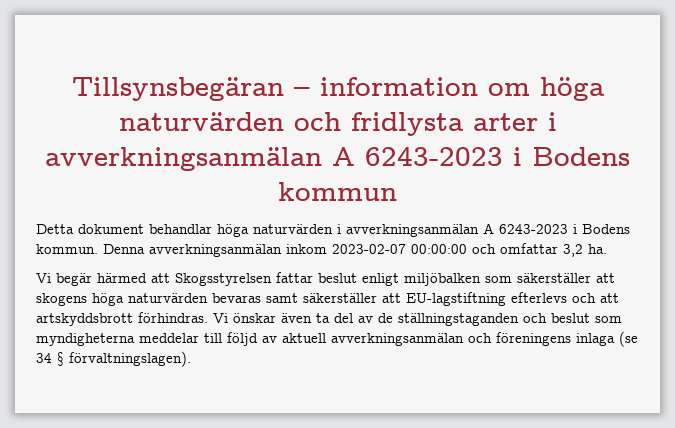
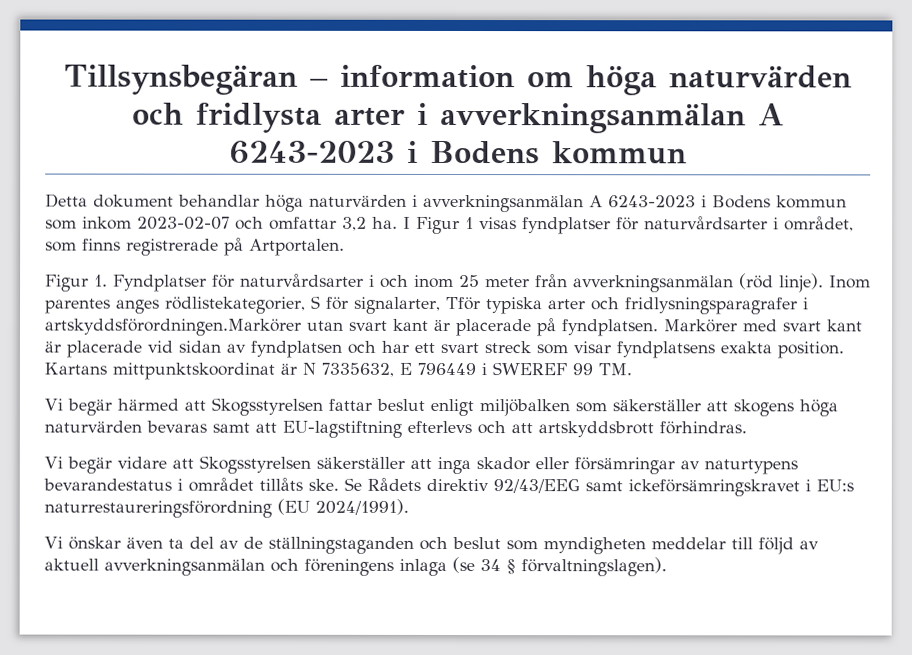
[36,244,282,257] kommun. Denna avverkningsanmälan -> [776,195,847,209] [45,219,77,230] kommun som
[411,244,467,254] 00:00:00 -> (230, 223) none
(607, 249) none -> [403,216,854,235] [45,237,345,256] [45,273,871,293] [45,295,809,315] [44,318,863,337] [44,340,844,359] [44,362,632,380] I Figur 1 visas fyndplatser för naturvårdsarter i området, som finns registrerade på Artportalen. // Figur 1. Fyndplatser för naturvårdsarter i och inom 25 meter från avverkningsanmälan (röd linje). Inom parentes anges rödlistekategorier, S för signalarter, Tför typiska arter och fridlysningsparagrafer i artskyddsförordningen.Markörer utan svart kant är placerade på fyndplatsen. Markörer med svart kant är placerade vid sidan av fyndplatsen och har ett svart streck som visar fyndplatsens exakta position. Kartans mittpunktskoordinat är N 7335632, E 796449 i SWEREF 99 TM.
[303,293,377,303] säkerställer -> (250, 427) none
(208, 317) none -> [44,455,798,475] [43,477,854,497] [44,498,409,518] // Vi begär vidare att Skogsstyrelsen säkerställer att inga skador eller försämringar av naturtypens bevarandestatus i området tillåts ske. Se Rådets direktiv 92/43/EEG samt ickeförsämringskravet i EU:s naturrestaureringsförordning (EU 2024/1991). //
[36,333,135,346] myndigheterna -> [542,537,646,555] myndigheten

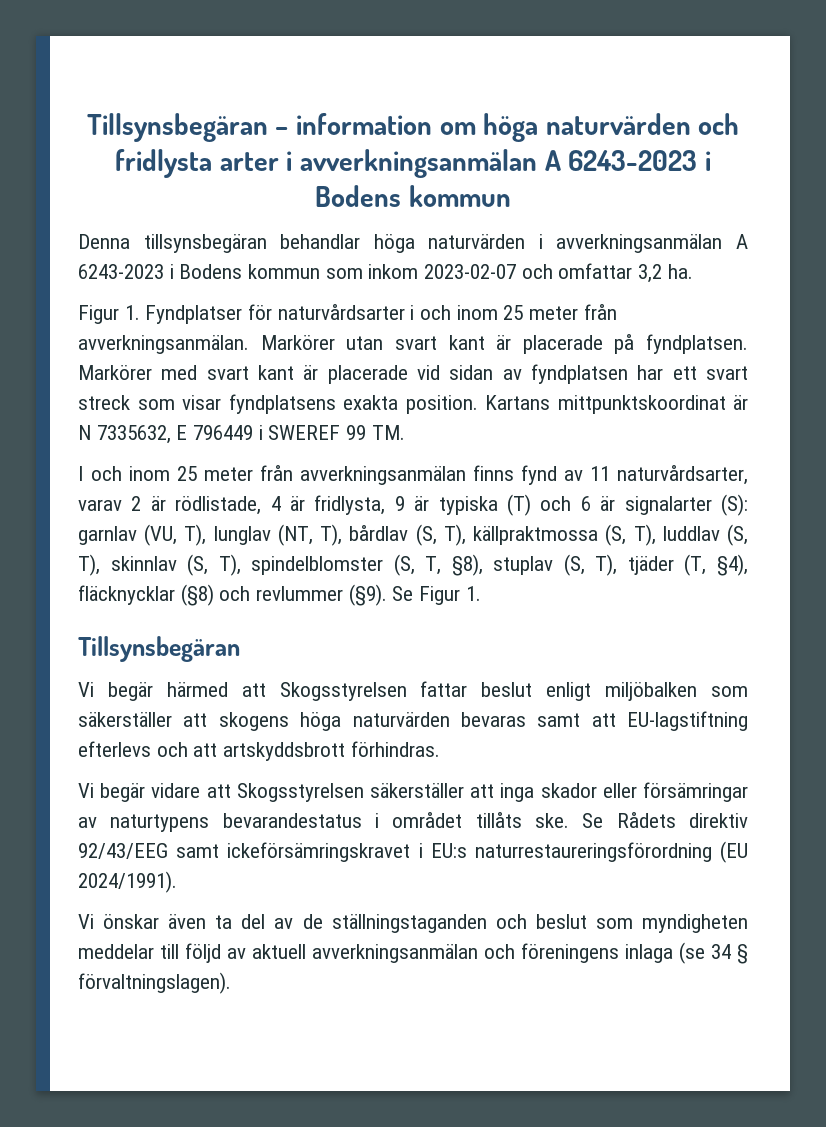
[45,193,174,208] Detta dokument -> [78,234,267,253] Denna tillsynsbegäran
[403,216,854,235] [45,237,345,256] I Figur 1 visas fyndplatser för naturvårdsarter i området, som finns registrerade på Artportalen. -> (693, 271) none
[573,273,871,293] [45,295,809,315] [44,318,302,336] avverkningsanmälan (röd linje). Inom parentes anges rödlistekategorier, S för signalarter, Tför typiska arter och fridlysningsparagrafer i artskyddsförordningen.Markörer -> [78,335,335,354] avverkningsanmälan. Markörer
[347,340,376,354] och -> (628, 374) none
(632, 369) none -> [78,465,748,485] [78,494,748,516] [78,524,749,546] [78,554,749,576] [78,584,481,606] [78,636,240,662] // I och inom 25 meter från avverkningsanmälan finns fynd av 11 naturvårdsarter, varav 2 är rödlistade, 4 är fridlysta, 9 är typiska (T) och 6 är signalarter (S): garnlav (VU, T), lunglav (NT, T), bårdlav (S, T), källpraktmossa (S, T), luddlav (S, T), skinnlav (S, T), spindelblomster (S, T, §8), stuplav (S, T), tjäder (T, §4), fläcknycklar (§8) och revlummer (§9). Se Figur 1. // Tillsynsbegäran

